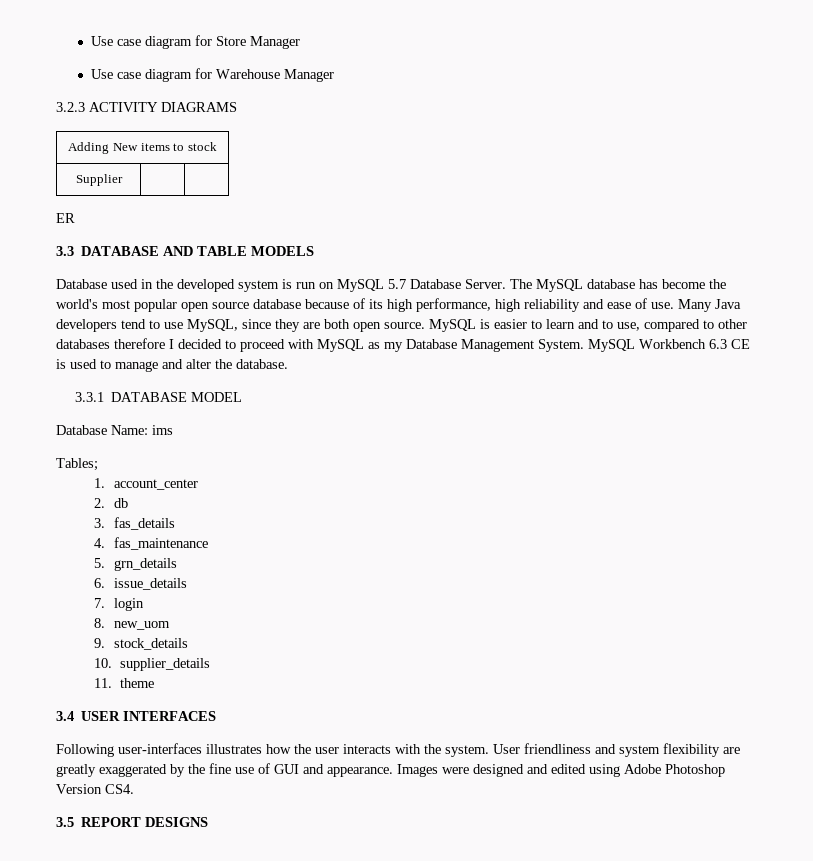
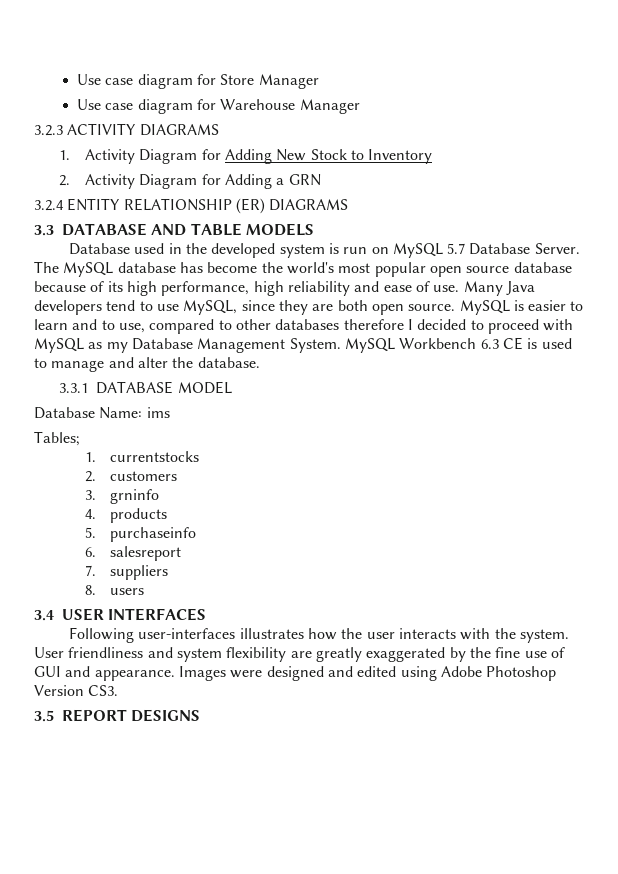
[68,142,217,154] [75,174,123,186] [56,213,75,223] // Adding New items to stock // Supplier | | // ER -> [59,149,433,164] [59,174,321,189] [34,198,349,214] // 1. Activity Diagram for Adding New Stock to Inventory // 2. Activity Diagram for Adding a GRN // 3.2.4 ENTITY RELATIONSHIP (ER) DIAGRAMS
[113,479,198,490] [94,498,128,508] account_center // 2. db -> [110,451,200,462] [84,471,178,482] currentstocks // 2. customers
[113,517,175,530] fas_details -> [110,489,160,504] grninfo
[113,537,208,550] fas_maintenance -> [110,508,168,523] products
[113,558,177,571] grn_details -> [110,527,197,542] purchaseinfo
[113,578,187,590] issue_details -> [110,546,182,561] salesreport
[113,598,144,611] login -> [110,565,169,580] suppliers
[113,621,170,630] [94,638,188,650] [94,658,210,671] [94,678,154,688] new_uom // 9. stock_details // 10. supplier_details // 11. theme -> [110,588,145,595] users
[105,784,134,794] CS4. -> [88,685,119,696] CS3.

